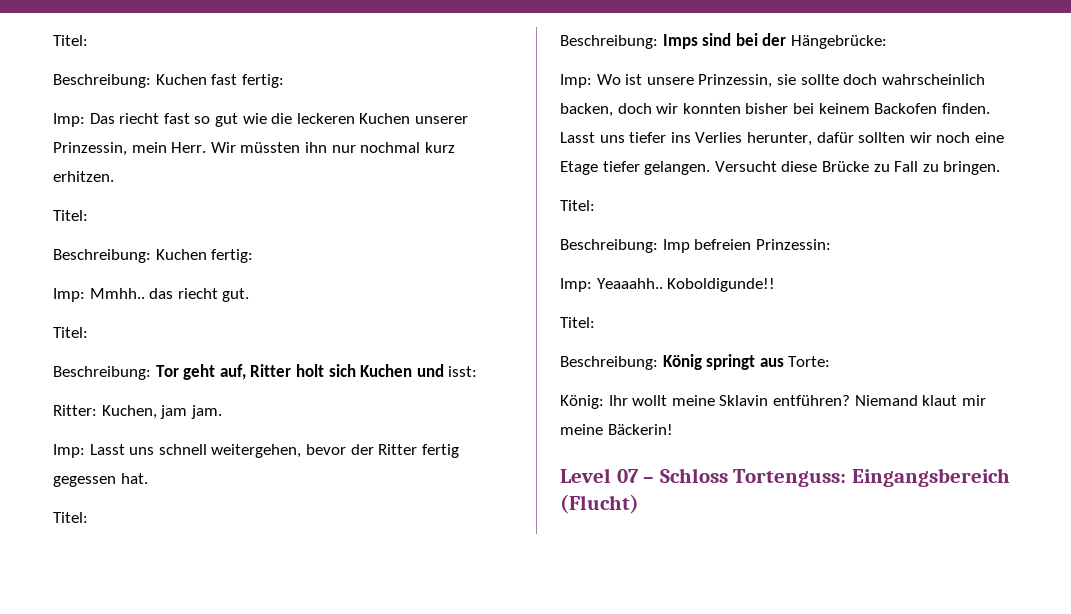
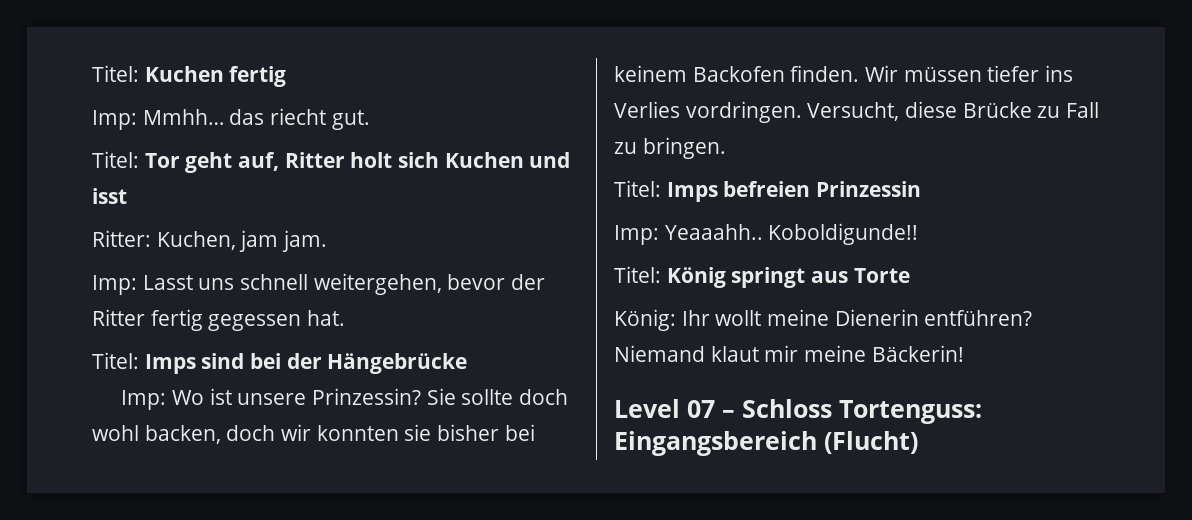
[53,35,88,46] [53,74,284,88] [53,113,468,127] [53,142,455,156] [53,171,114,182] [53,210,88,221] [53,249,254,263] [53,288,145,302] Titel: // Beschreibung: Kuchen fast fertig: // Imp: Das riecht fast so gut wie die leckeren Kuchen unserer Prinzessin, mein Herr. Wir müssten ihn nur nochmal kurz erhitzen. // Titel: // Beschreibung: Kuchen fertig: // Imp: Mmhh.. -> [92,65,287,87] [92,109,224,130] Titel: Kuchen fertig // Imp: Mmhh…
[53,366,151,380] // Beschreibung: -> (139, 159) none
[448,366,478,377] isst: -> [92,188,127,204] isst
[560,35,658,49] // Beschreibung: -> (139, 360) none
[790,35,887,49] Hängebrücke: -> [327,353,468,374] Hängebrücke
[698,74,796,88] Prinzessin, sie -> [312,388,456,405] Prinzessin? Sie
[881,74,985,85] wahrscheinlich -> [92,425,139,441] wohl
(741, 108) none -> [404,424,432,441] sie
[560,132,625,143] Lasst uns -> [865,65,982,82] Wir müssen
[746,132,1004,146] [560,161,777,175] herunter, dafür sollten wir noch eine Etage tiefer gelangen. Versucht -> [685,101,900,123] vordringen. Versucht,
[560,239,831,253] // Beschreibung: Imp befreien Prinzessin: -> [666,181,922,202] Imps befreien Prinzessin
[560,356,658,370] // Beschreibung: -> (661, 274) none
[788,356,831,367] Torte: -> [853,268,910,283] Torte
[719,395,769,406] Sklavin -> [834,309,919,326] Dienerin

